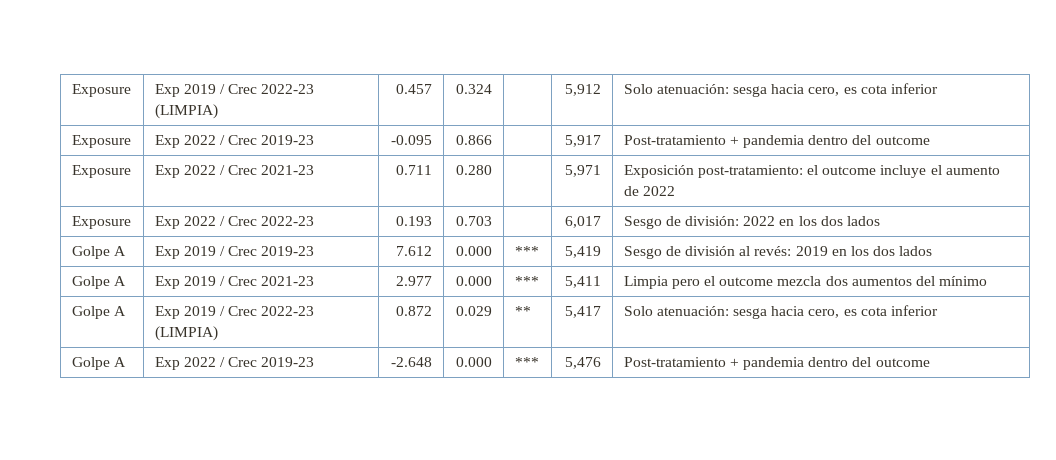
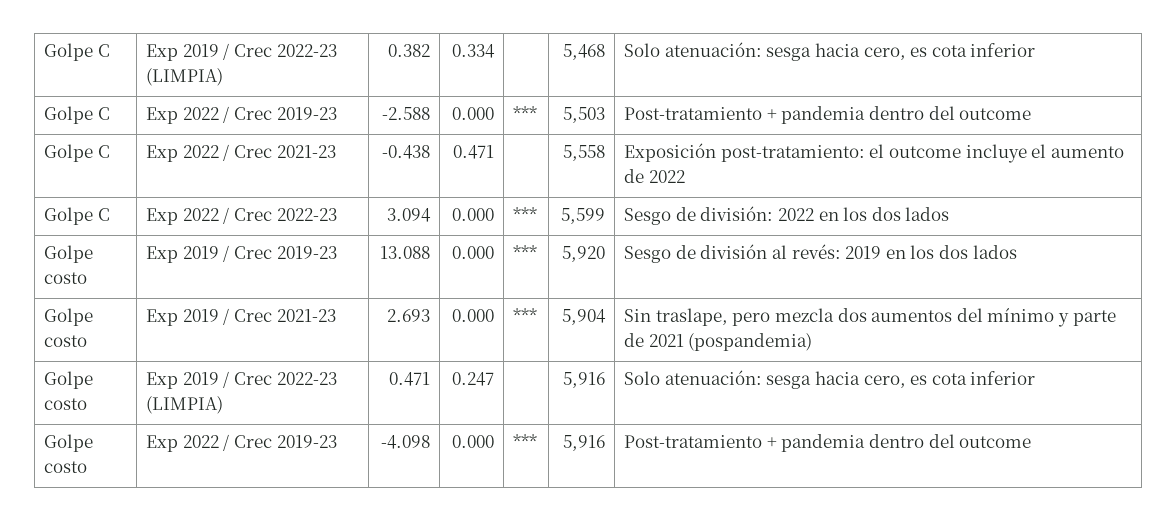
[71,84,131,97] [154,84,315,97] [154,104,218,119] [396,84,433,94] [456,84,493,94] [565,84,602,96] [623,83,938,97] [71,135,131,148] [154,135,315,148] [391,135,433,145] [456,135,493,145] [565,135,602,147] Exposure | Exp 2019 / Crec 2022-23 (LIMPIA) | 0.457 | 0.324 | | 5,912 | Solo atenuación: sesga hacia cero, es cota inferior // Exposure | Exp 2022 / Crec 2019-23 | -0.095 | 0.866 | | 5,917 -> [44,43,110,61] [146,43,337,61] [146,68,224,86] [387,44,430,57] [451,44,495,58] [562,44,605,60] [624,42,1036,61] [44,106,110,124] [146,106,337,124] [381,107,430,120] [451,107,494,120] [513,106,538,120] [562,107,605,123] Golpe C | Exp 2019 / Crec 2022-23 (LIMPIA) | 0.382 | 0.334 | | 5,468 | Solo atenuación: sesga hacia cero, es cota inferior // Golpe C | Exp 2022 / Crec 2019-23 | -2.588 | 0.000 | *** | 5,503
[71,165,131,178] Exposure -> [44,144,110,162] Golpe C
[396,165,433,175] [456,165,493,175] [565,165,602,177] 0.711 | 0.280 | | 5,971 -> [381,145,430,159] [452,145,494,159] [562,145,605,161] -0.438 | 0.471 | | 5,558
[71,216,131,229] Exposure -> [44,207,110,225] Golpe C
[396,216,433,226] [456,216,493,226] [565,216,602,228] 0.193 | 0.703 | | 6,017 -> [386,208,431,222] [451,208,494,221] [513,207,538,221] [560,208,605,224] 3.094 | 0.000 | *** | 5,599
[113,246,126,256] A -> [44,272,88,284] costo
[396,246,433,256] [456,246,493,256] [514,246,539,256] [565,246,602,258] 7.612 | 0.000 | *** | 5,419 -> [379,246,430,259] [451,246,494,259] [513,245,538,259] [561,246,605,262] 13.088 | 0.000 | *** | 5,920
[113,276,126,286] A -> [44,335,88,347] costo
[396,276,433,286] [456,276,493,286] [514,276,539,286] [565,276,602,288] [623,276,774,289] 2.977 | 0.000 | *** | 5,411 | Limpia pero el outcome -> [386,309,430,322] [451,309,494,322] [513,308,538,322] [561,309,606,325] [624,308,771,326] 2.693 | 0.000 | *** | 5,904 | Sin traslape, pero
[71,306,126,319] [154,306,315,319] [154,326,218,341] [396,306,433,316] [456,306,493,316] [514,306,531,316] [565,306,602,318] [623,305,938,319] [71,357,126,370] [154,357,315,370] [391,357,433,367] [456,357,493,367] [514,357,539,367] [565,357,602,369] // Golpe A | Exp 2019 / Crec 2022-23 (LIMPIA) | 0.872 | 0.029 | ** | 5,417 | Solo atenuación: sesga hacia cero, es cota inferior // Golpe A | Exp 2022 / Crec 2019-23 | -2.648 | 0.000 | *** | 5,476 -> [1057,310,1116,327] [624,333,813,351] [44,371,94,389] [44,398,88,410] [146,371,337,389] [146,396,224,414] [388,372,430,386] [451,372,494,386] [562,372,605,388] [624,370,1036,389] [44,434,94,452] [44,461,88,473] [146,434,337,452] [380,435,430,449] [451,435,494,448] [513,434,538,448] [562,435,605,451] y parte de 2021 (pospandemia) // Golpe costo | Exp 2019 / Crec 2022-23 (LIMPIA) | 0.471 | 0.247 | | 5,916 | Solo atenuación: sesga hacia cero, es cota inferior // Golpe costo | Exp 2022 / Crec 2019-23 | -4.098 | 0.000 | *** | 5,916

